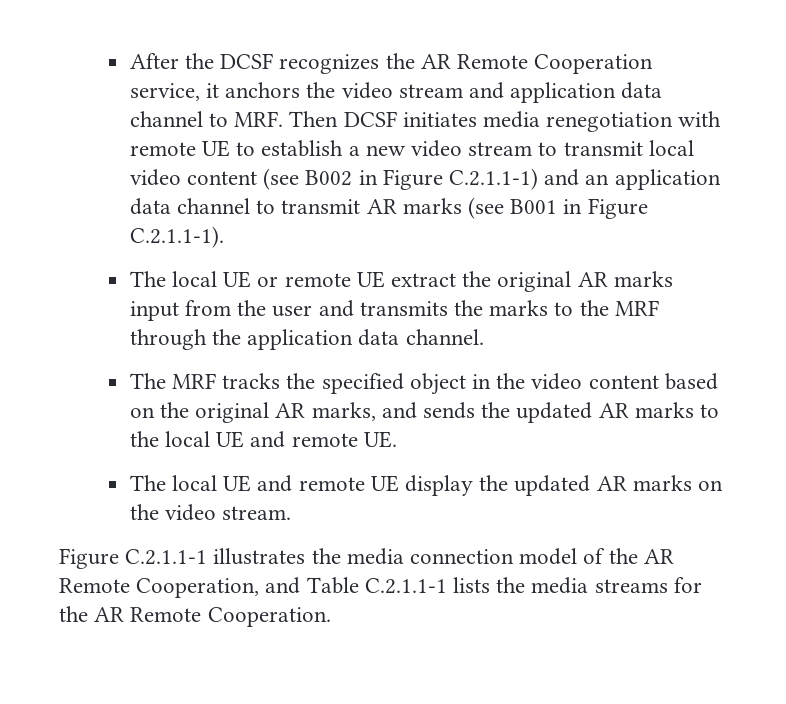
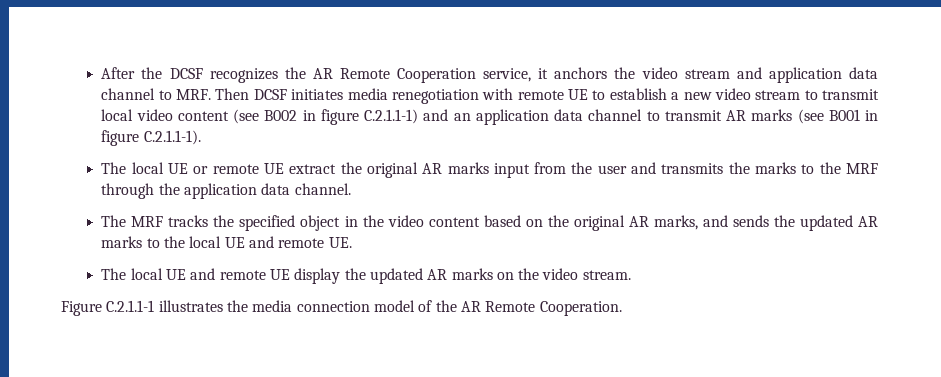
[382,169,443,190] Figure -> [320,109,359,125] figure
[587,198,648,219] Figure -> [101,130,140,146] figure
[136,577,702,598] [59,606,202,622] Cooperation, and Table C.2.1.1-1 lists the media streams for the AR Remote -> (536, 306) none

